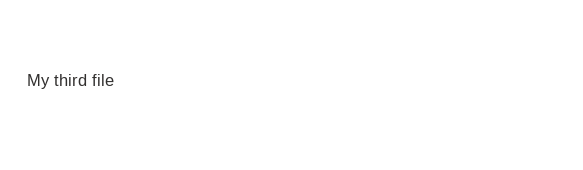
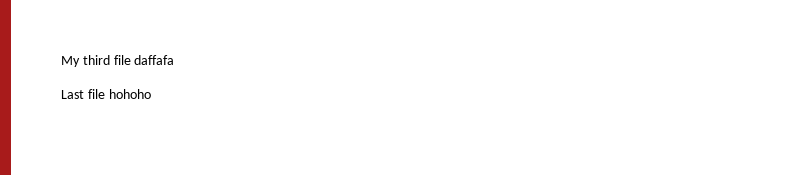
(114, 80) none -> [134,55,175,65] [61,89,151,99] daffafa // Last file hohoho

